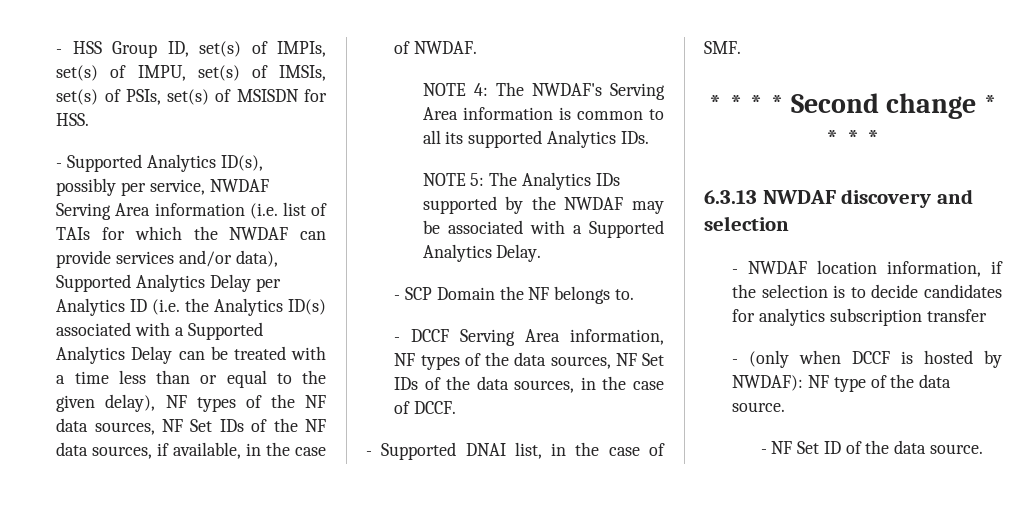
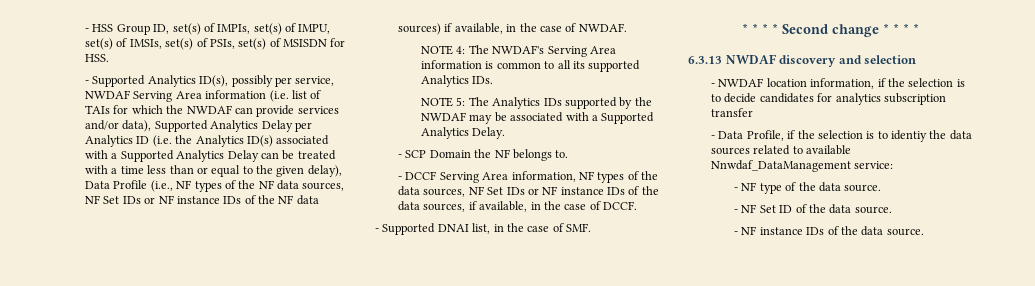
(156, 403) none -> [85,180,173,192] Data Profile (i.e.,
[251,418,326,432] [56,442,153,459] of the NF data sources, -> [144,195,319,205] [398,23,442,35] or NF instance IDs of the NF data sources)
[424,376,575,393] of the data sources, -> [527,186,659,195] [398,201,528,212] or NF instance IDs of the data sources, if available,
[749,350,1002,368] [732,375,804,391] (only when DCCF is hosted by NWDAF): -> [718,130,972,142] [711,145,852,155] [711,160,894,172] [734,187,739,191] Data Profile, if the selection is to identiy the data sources related to available Nnwdaf_DataManagement service: // -
(983, 449) none -> [734,226,924,236] // - NF instance IDs of the data source.

